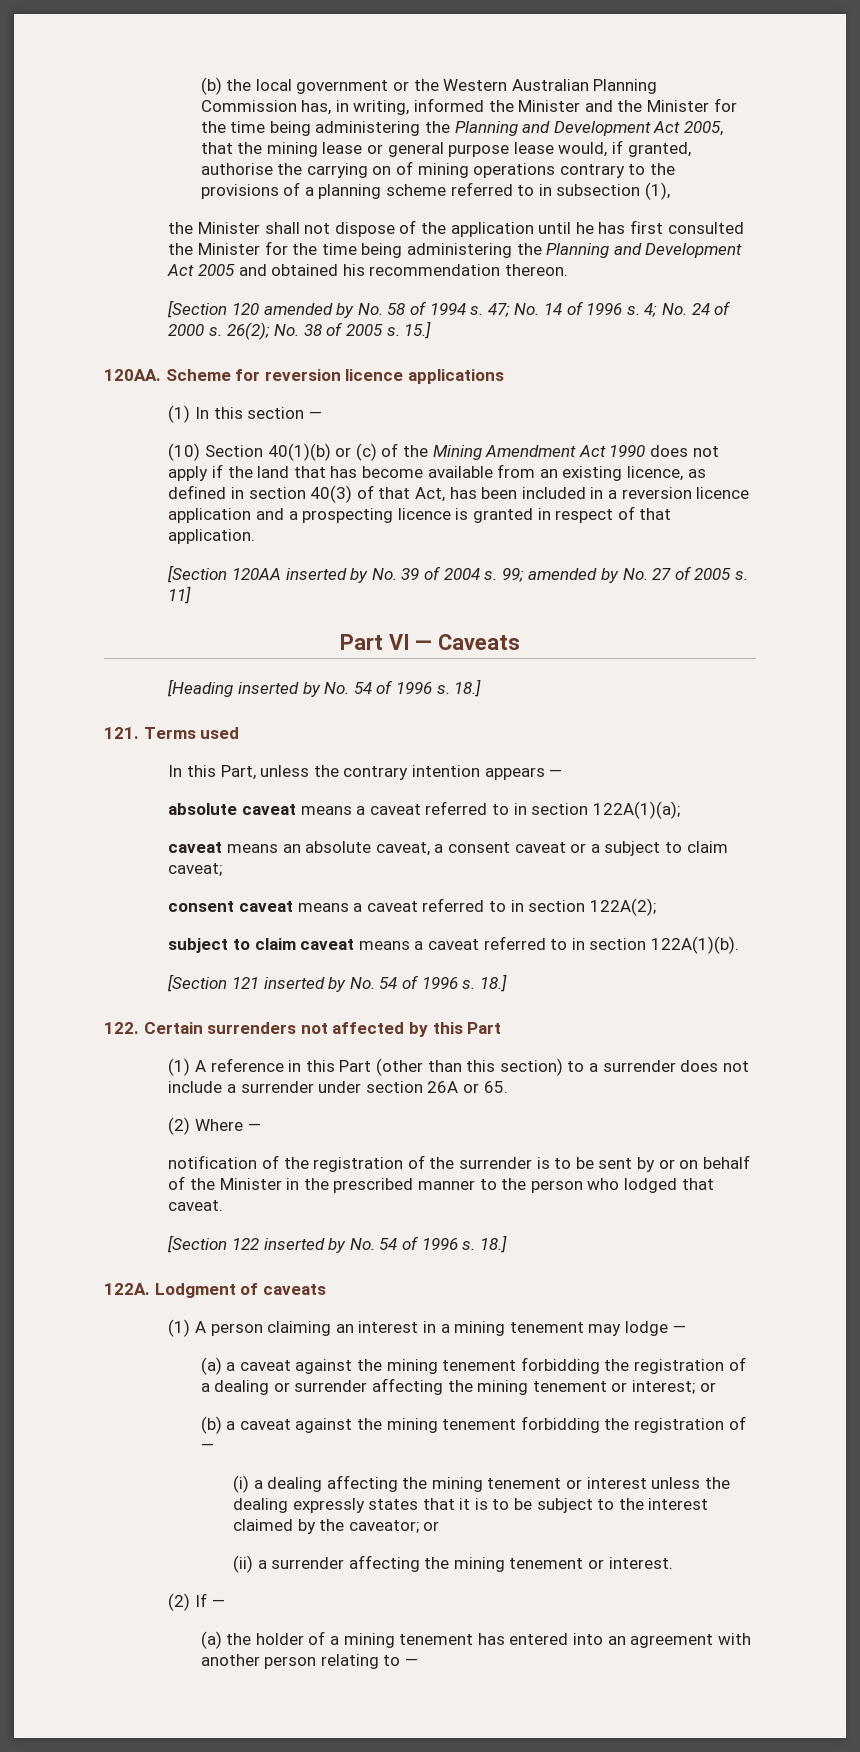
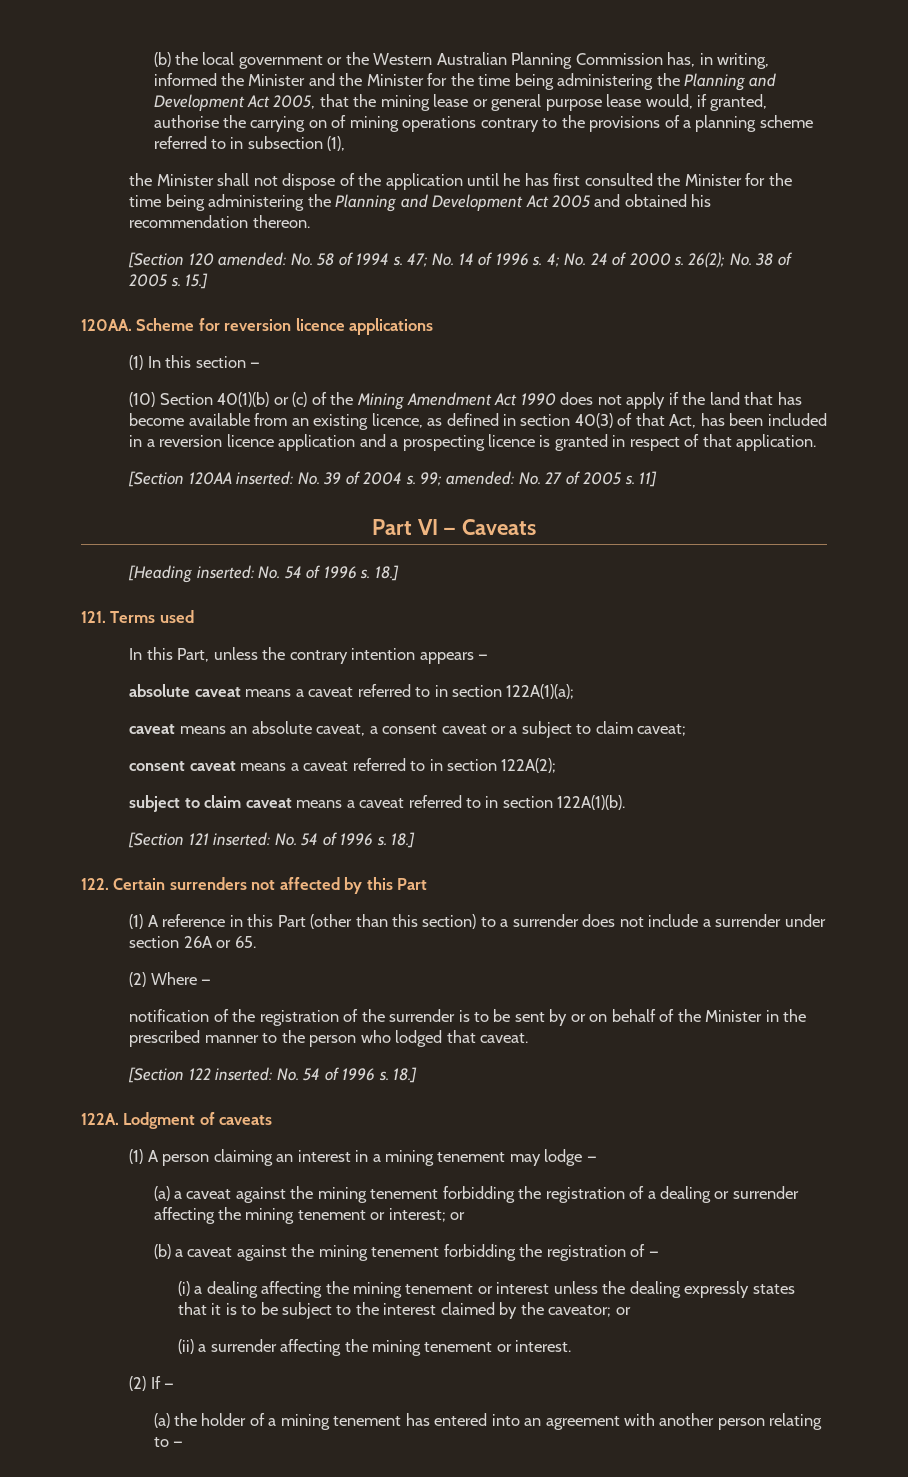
[263,303,355,318] amended by -> [218,252,287,266] amended:
[285,568,369,583] inserted by -> [236,471,294,485] inserted:
[528,568,619,583] amended by -> [446,471,515,485] amended:
[238,682,321,697] inserted by -> [196,565,254,579] inserted:
[263,977,347,992] inserted by -> [213,832,271,846] inserted:
[263,1238,347,1253] inserted by -> [215,1067,273,1081] inserted:

